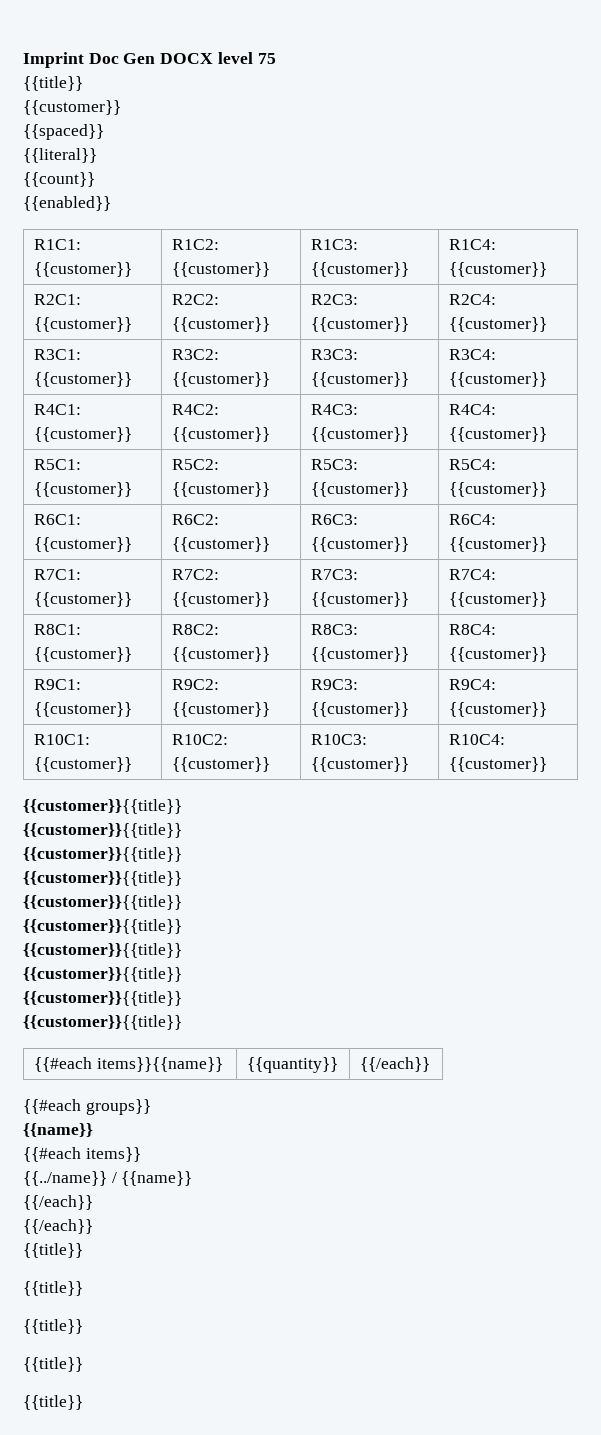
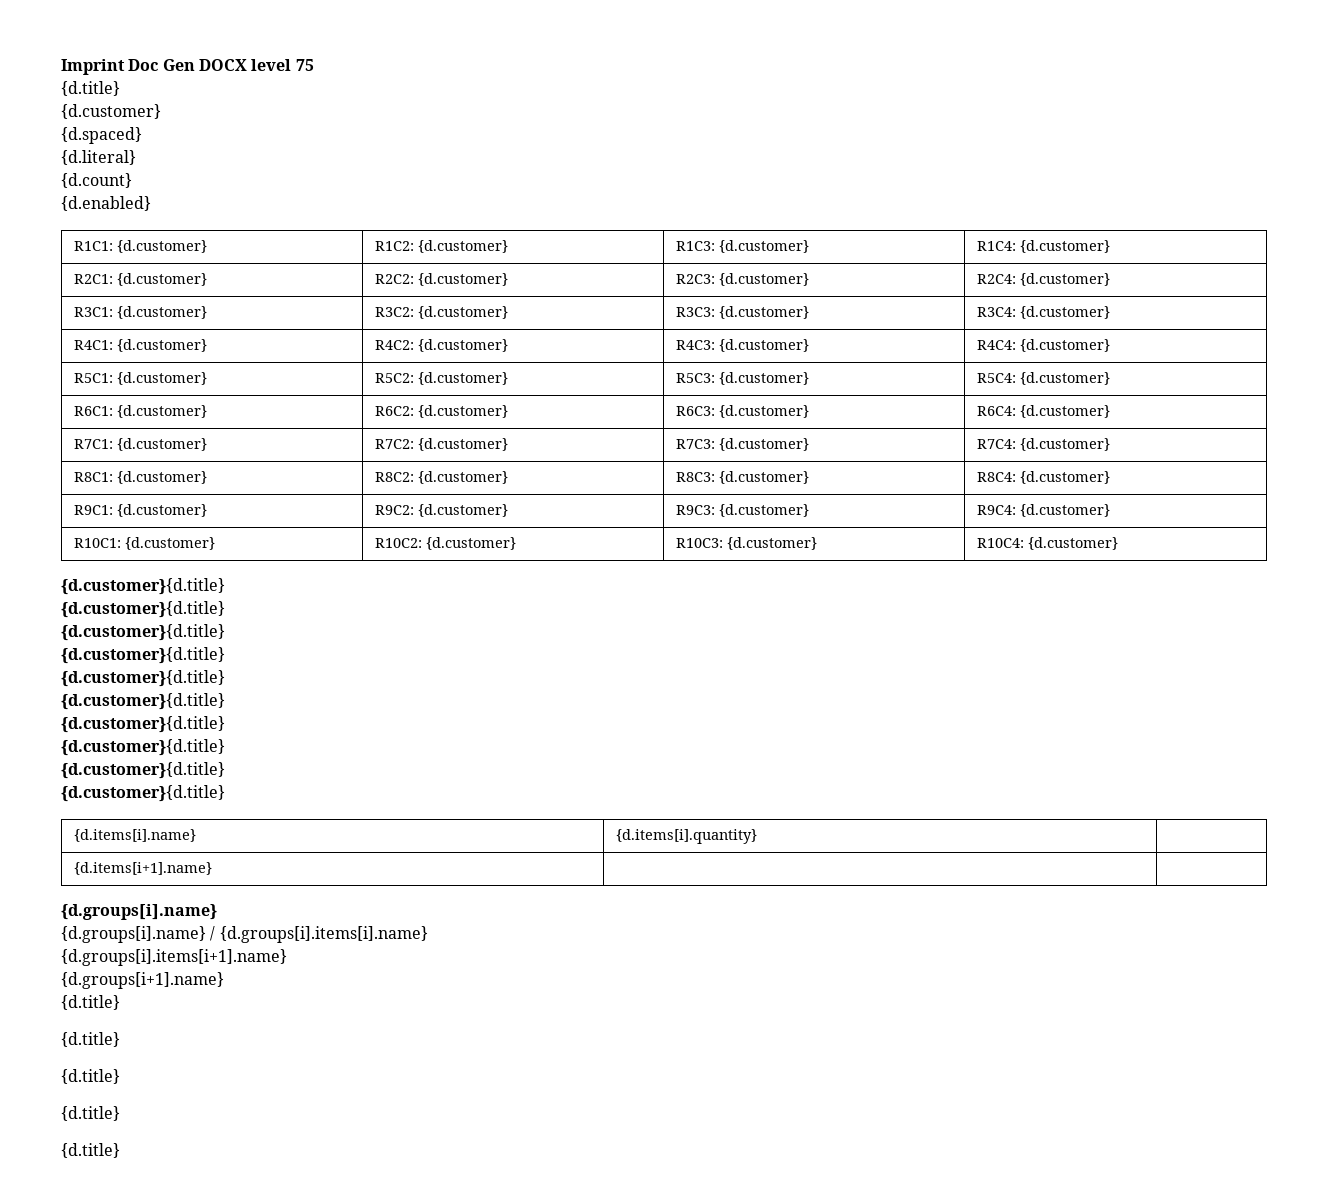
[23,76,83,91] [23,100,121,115] [23,124,104,140] [23,148,97,163] [23,172,95,187] [23,196,111,211] {{title}} // {{customer}} // {{spaced}} // {{literal}} // {{count}} // {{enabled}} -> [61,81,120,96] [61,104,161,119] [61,127,142,144] [61,150,136,165] [61,173,132,188] [61,196,151,211] {d.title} // {d.customer} // {d.spaced} // {d.literal} // {d.count} // {d.enabled}
[33,262,132,277] {{customer}} -> [116,240,207,253] {d.customer}
[171,262,270,277] {{customer}} -> [417,240,508,253] {d.customer}
[310,262,409,277] {{customer}} -> [718,240,809,253] {d.customer}
[448,262,547,277] {{customer}} -> [1019,240,1110,253] {d.customer}
[33,317,132,332] {{customer}} -> [116,273,207,286] {d.customer}
[171,317,270,332] {{customer}} -> [417,273,508,286] {d.customer}
[310,317,409,332] {{customer}} -> [718,273,809,286] {d.customer}
[448,317,547,332] {{customer}} -> [1019,273,1110,286] {d.customer}
[33,372,132,387] {{customer}} -> [116,306,207,319] {d.customer}
[171,372,270,387] {{customer}} -> [417,306,508,319] {d.customer}
[310,372,409,387] {{customer}} -> [718,306,809,319] {d.customer}
[448,372,547,387] {{customer}} -> [1019,306,1110,319] {d.customer}
[33,427,132,442] {{customer}} -> [116,339,207,352] {d.customer}
[171,427,270,442] {{customer}} -> [417,339,508,352] {d.customer}
[310,427,409,442] {{customer}} -> [718,339,809,352] {d.customer}
[448,427,547,442] {{customer}} -> [1019,339,1110,352] {d.customer}
[33,482,132,497] {{customer}} -> [116,372,207,385] {d.customer}
[171,482,270,497] {{customer}} -> [417,372,508,385] {d.customer}
[310,482,409,497] {{customer}} -> [718,372,809,385] {d.customer}
[448,482,547,497] {{customer}} -> [1019,372,1110,385] {d.customer}
[33,537,132,552] {{customer}} -> [116,405,207,418] {d.customer}
[171,537,270,552] {{customer}} -> [417,405,508,418] {d.customer}
[310,537,409,552] {{customer}} -> [718,405,809,418] {d.customer}
[448,537,547,552] {{customer}} -> [1019,405,1110,418] {d.customer}
[33,592,132,607] {{customer}} -> [116,438,207,451] {d.customer}
[171,592,270,607] {{customer}} -> [417,438,508,451] {d.customer}
[310,592,409,607] {{customer}} -> [718,438,809,451] {d.customer}
[448,592,547,607] {{customer}} -> [1019,438,1110,451] {d.customer}
[33,647,132,662] {{customer}} -> [116,471,207,484] {d.customer}
[171,647,270,662] {{customer}} -> [417,471,508,484] {d.customer}
[310,647,409,662] {{customer}} -> [718,471,809,484] {d.customer}
[448,647,547,662] {{customer}} -> [1019,471,1110,484] {d.customer}
[33,702,132,717] {{customer}} -> [116,504,207,517] {d.customer}
[171,702,270,717] {{customer}} -> [417,504,508,517] {d.customer}
[310,702,409,717] {{customer}} -> [718,504,809,517] {d.customer}
[448,702,547,717] {{customer}} -> [1019,504,1110,517] {d.customer}
[33,757,132,772] {{customer}} -> [124,537,215,550] {d.customer}
[171,757,270,772] {{customer}} -> [425,537,516,550] {d.customer}
[310,757,409,772] {{customer}} -> [726,537,817,550] {d.customer}
[448,757,547,772] [23,799,182,814] [23,823,182,838] [23,847,182,862] [23,871,182,886] [23,895,182,910] [23,919,182,934] [23,943,182,958] [23,967,182,982] [23,991,182,1006] [23,1015,182,1030] [33,1057,223,1072] [246,1057,338,1073] [359,1057,430,1072] [23,1099,151,1115] [23,1123,93,1137] [23,1147,141,1162] [23,1171,193,1186] [23,1195,93,1210] [23,1219,93,1234] [23,1243,83,1258] [23,1281,83,1296] [23,1319,83,1334] [23,1357,83,1372] [23,1395,83,1410] {{customer}} // {{customer}}{{title}} // {{customer}}{{title}} // {{customer}}{{title}} // {{customer}}{{title}} // {{customer}}{{title}} // {{customer}}{{title}} // {{customer}}{{title}} // {{customer}}{{title}} // {{customer}}{{title}} // {{customer}}{{title}} // {{#each items}}{{name}} | {{quantity}} | {{/each}} // {{#each groups}} // {{name}} // {{#each items}} // {{../name}} / {{name}} // {{/each}} // {{/each}} // {{title}} // {{title}} // {{title}} // {{title}} // {{title}} -> [1027,537,1118,550] [61,578,225,595] [61,601,225,618] [61,624,225,641] [61,647,225,664] [61,670,225,687] [61,693,225,710] [61,716,225,733] [61,739,225,756] [61,762,225,779] [61,785,225,802] [73,829,196,842] [615,829,757,844] [73,862,212,875] [61,904,217,920] [61,926,428,943] [61,949,287,966] [61,972,224,989] [61,995,120,1010] [61,1032,120,1047] [61,1069,120,1084] [61,1106,120,1121] [61,1143,120,1158] {d.customer} // {d.customer}{d.title} // {d.customer}{d.title} // {d.customer}{d.title} // {d.customer}{d.title} // {d.customer}{d.title} // {d.customer}{d.title} // {d.customer}{d.title} // {d.customer}{d.title} // {d.customer}{d.title} // {d.customer}{d.title} // {d.items[i].name} | {d.items[i].quantity} | // {d.items[i+1].name} | | // {d.groups[i].name} // {d.groups[i].name} / {d.groups[i].items[i].name} // {d.groups[i].items[i+1].name} // {d.groups[i+1].name} // {d.title} // {d.title} // {d.title} // {d.title} // {d.title}

